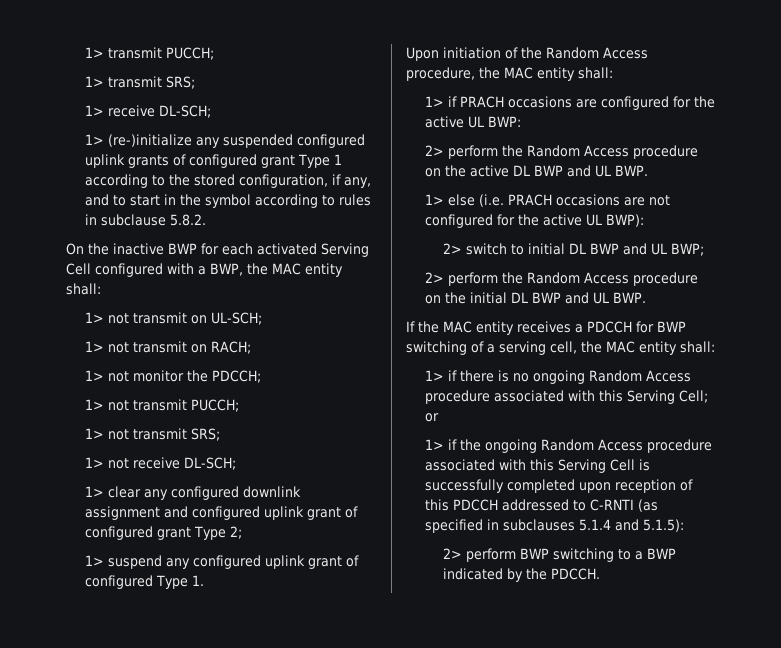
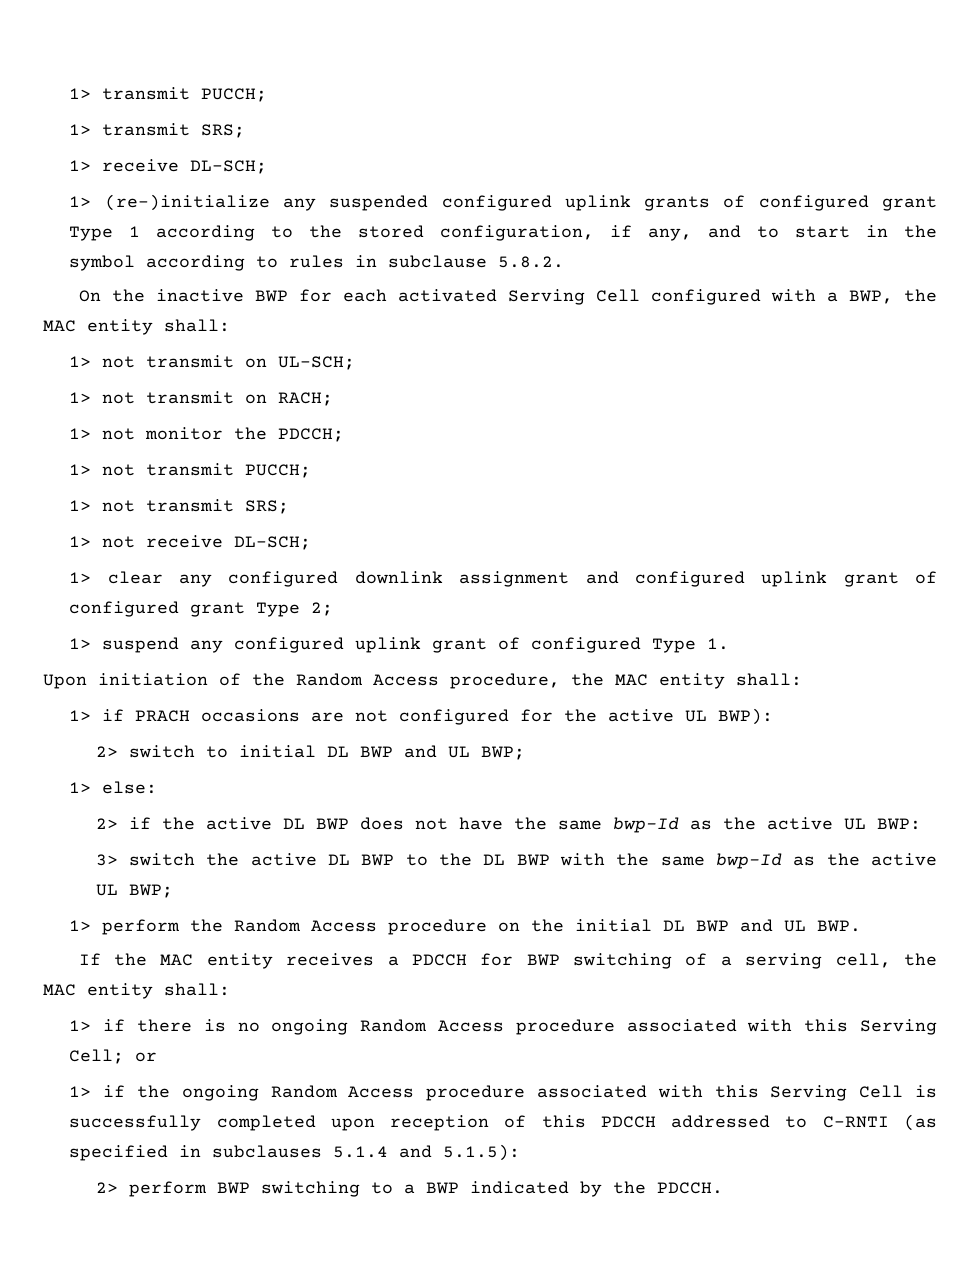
[600,96,715,110] [424,116,521,128] [424,145,698,159] [424,165,648,177] [424,194,645,207] configured for the active UL BWP: // 2> perform the Random Access procedure on the active DL BWP and UL BWP. // 1> else (i.e. PRACH occasions are -> (345, 717) none
[424,272,444,283] // 2> -> [69,781,158,794] [95,817,921,833] [95,853,937,869] [95,884,173,898] [69,920,92,931] // 1> else: // 2> if the active DL BWP does not have the same bwp-Id as the active UL BWP: // 3> switch the active DL BWP to the DL BWP with the same bwp-Id as the active UL BWP; // 1>

